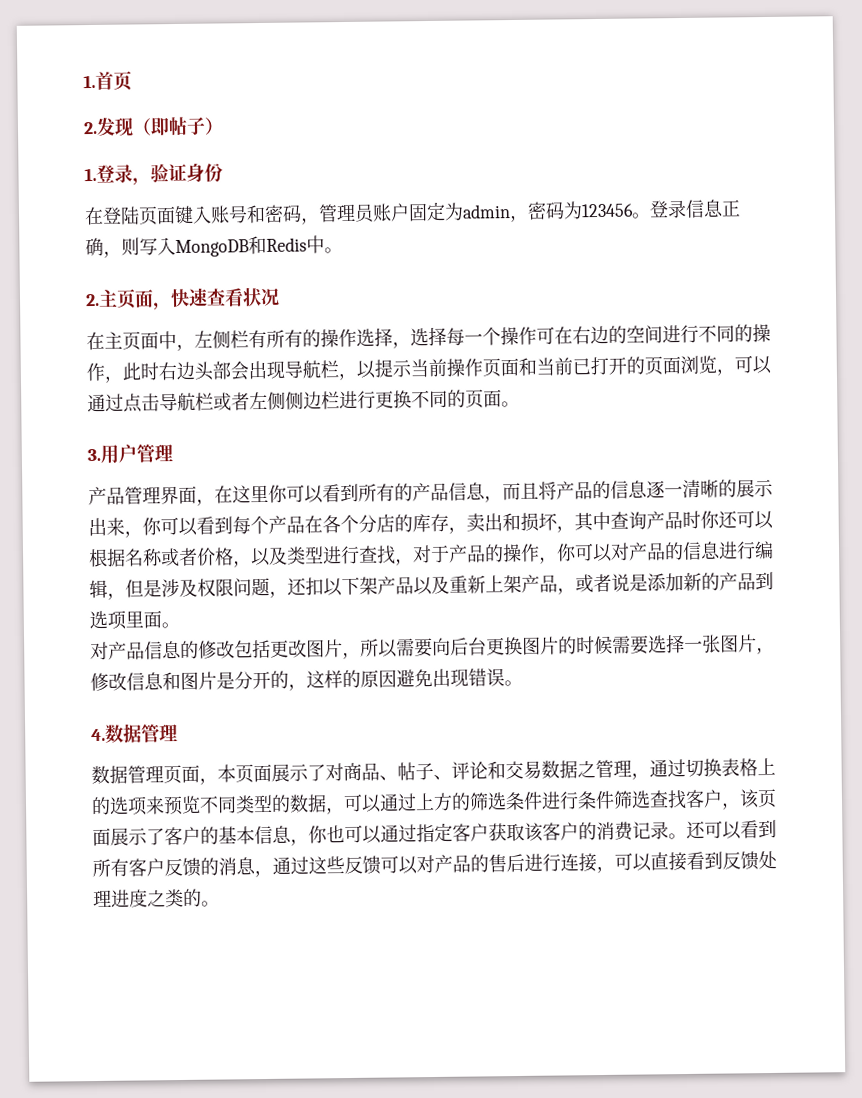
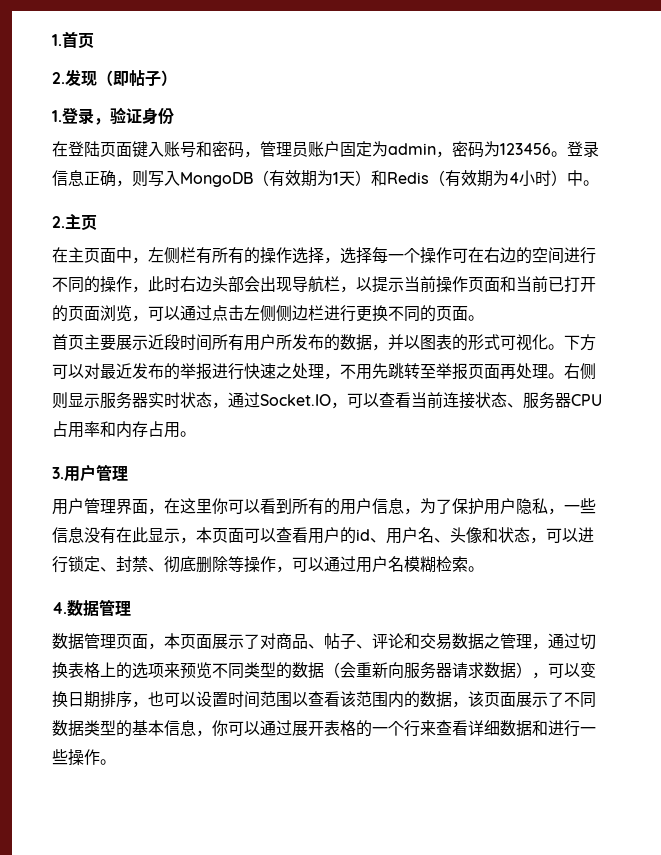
[248,235,307,255] 和Redis -> [253,170,567,187] （有效期为1天）和Redis（有效期为4小时）
[134,286,280,311] 面，快速查看状况 -> (97, 223) none
[159,392,250,412] 导航栏或者 -> (244, 313) none
(520, 404) none -> [52,334,596,351] [52,363,596,380] [52,392,602,409] [52,421,196,438] // 首页主要展示近段时间所有用户所发布的数据，并以图表的形式可视化。下方可以对最近发布的举报进行快速之处理，不用先跳转至举报页面再处理。右侧则显示服务器实时状态，通过Socket.IO，可以查看当前连接状态、服务器CPU占用率和内存占用。
[88,486,125,506] 产品 -> [52,498,84,515] 用户
[412,478,774,503] [88,510,774,538] [88,540,774,568] [89,571,774,600] [89,610,180,630] [90,634,775,661] [90,668,505,692] 产品信息，而且将产品的信息逐一清晰的展示出来，你可以看到每个产品在各个分店的库存，卖出和损坏，其中查询产品时你还可以根据名称或者价格，以及类型进行查找，对于产品的操作，你可以对产品的信息进行编辑，但是涉及权限问题，还扣以下架产品以及重新上架产品，或者说是添加新的产品到选项里面。 // 对产品信息的修改包括更改图片，所以需要向后台更换图片的时候需要选择一张图片，修改信息和图片是分开的，这样的原因避免出现错误 -> [340,498,596,515] [52,527,594,544] [52,556,468,573] 用户信息，为了保护用户隐私，一些信息没有在此显示，本页面可以查看用户的id、用户名、头像和状态，可以进行锁定、封禁、彻底删除等操作，可以通过用户名模糊检索
[326,789,723,815] ，可以通过上方的筛选条件进行条件筛选查找客户 -> [324,662,596,679] [52,691,452,708] （会重新向服务器请求数据），可以变换日期排序，也可以设置时间范围以查看该范围内的数据
[164,826,201,846] 客户 -> [564,692,596,708] [52,720,116,737] 不同数据类型
[326,819,777,844] [92,850,777,878] [93,888,202,908] 也可以通过指定客户获取该客户的消费记录。还可以看到所有客户反馈的消息，通过这些反馈可以对产品的售后进行连接，可以直接看到反馈处理进度之类的 -> [228,720,596,737] [52,749,100,766] 可以通过展开表格的一个行来查看详细数据和进行一些操作

